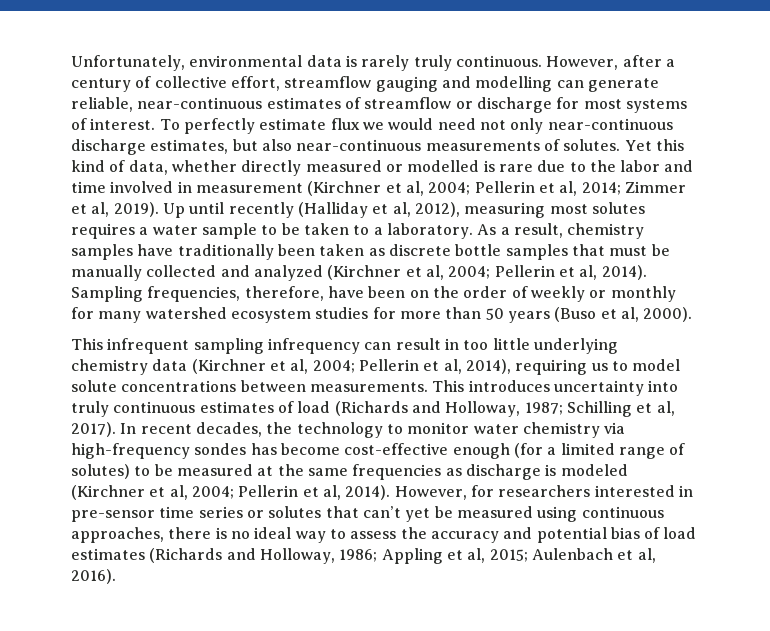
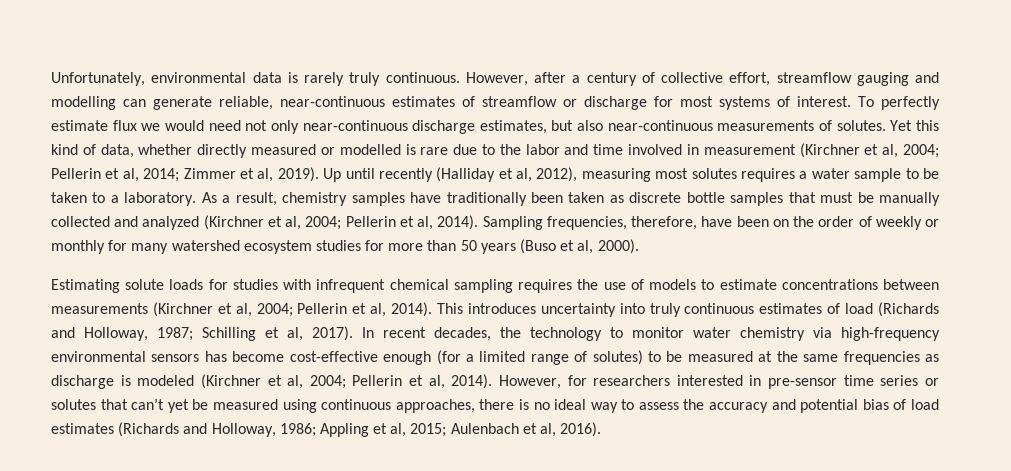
[71,338,618,354] [71,359,681,375] [71,380,428,392] This infrequent sampling infrequency can result in too little underlying chemistry data (Kirchner et al, 2004; Pellerin et al, 2014), requiring us to model solute concentrations between measurements. -> [51,279,940,293] [51,302,433,317] Estimating solute loads for studies with infrequent chemical sampling requires the use of models to estimate concentrations between measurements (Kirchner et al, 2004; Pellerin et al, 2014).
[194,443,247,455] sondes -> [51,351,200,362] environmental sensors

